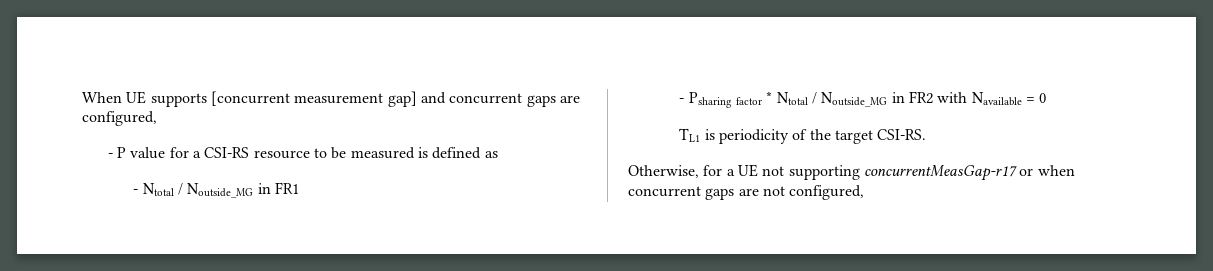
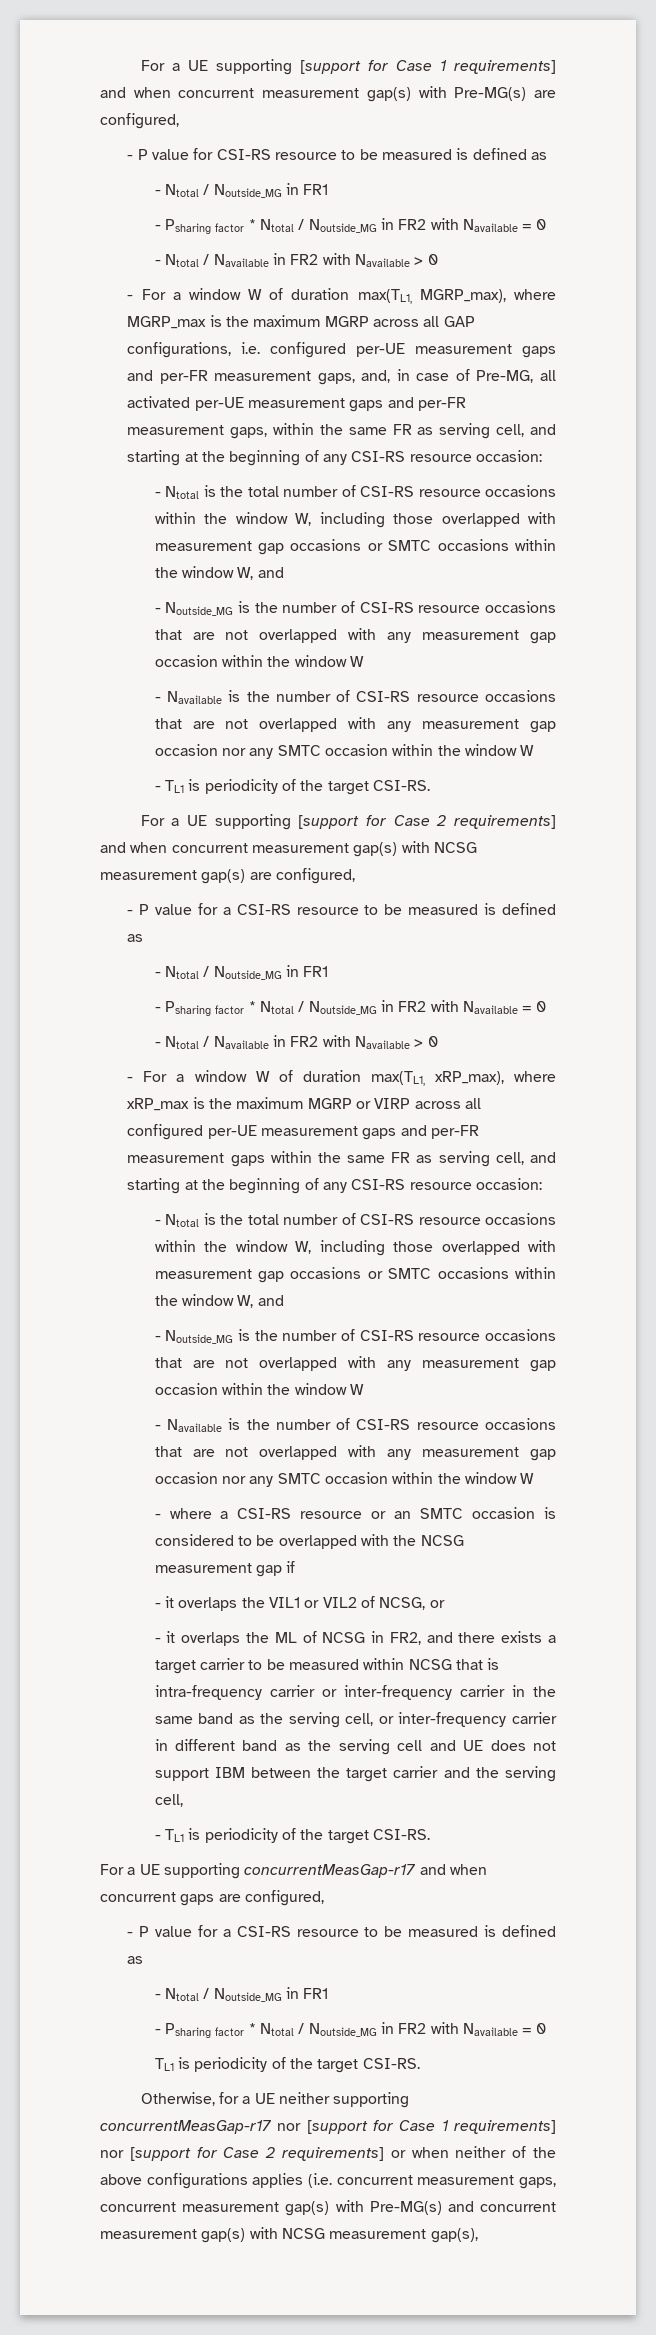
[82,91,446,107] When UE supports [concurrent measurement gap] and -> [140,59,556,75] [100,86,556,102] [100,113,179,129] [127,148,547,160] [154,183,329,198] [154,218,547,234] [154,253,438,267] [127,288,556,304] [127,315,475,329] [127,342,556,358] [127,369,557,385] [127,396,466,412] [127,423,556,439] [127,450,542,466] [154,485,556,499] [154,512,557,528] [154,539,556,555] [154,566,284,580] [154,601,556,616] [154,628,556,644] [154,655,364,667] [154,690,556,704] [154,717,556,733] [154,744,535,759] [154,779,430,795] [140,814,556,830] [100,841,477,857] [100,868,355,884] [127,903,556,915] [127,934,144,942] [154,965,329,980] [154,1000,547,1016] [154,1035,438,1049] [127,1070,556,1086] [127,1097,481,1111] [127,1124,479,1140] [127,1151,556,1167] [127,1178,542,1194] [154,1213,556,1227] [154,1240,557,1256] [154,1267,556,1283] [154,1294,284,1308] [154,1329,556,1344] [154,1356,556,1372] [154,1383,364,1395] [154,1418,556,1432] [154,1445,556,1461] [154,1472,535,1487] [154,1507,557,1519] [154,1534,464,1549] [154,1561,296,1577] [154,1596,445,1611] [154,1631,556,1646] [154,1658,500,1674] [154,1685,557,1700] [154,1712,558,1728] [154,1739,557,1755] [154,1766,557,1782] [154,1794,183,1807] [154,1828,430,1844] [100,1863,487,1879] For a UE supporting [support for Case 1 requirements] and when concurrent measurement gap(s) with Pre-MG(s) are configured, // - P value for CSI-RS resource to be measured is defined as // - Ntotal / Noutside_MG in FR1 // - Psharing factor * Ntotal / Noutside_MG in FR2 with Navailable = 0 // - Ntotal / Navailable in FR2 with Navailable > 0 // - For a window W of duration max(TL1, MGRP_max), where MGRP_max is the maximum MGRP across all GAP configurations, i.e. configured per-UE measurement gaps and per-FR measurement gaps, and, in case of Pre-MG, all activated per-UE measurement gaps and per-FR measurement gaps, within the same FR as serving cell, and starting at the beginning of any CSI-RS resource occasion: // - Ntotal is the total number of CSI-RS resource occasions within the window W, including those overlapped with measurement gap occasions or SMTC occasions within the window W, and // - Noutside_MG is the number of CSI-RS resource occasions that are not overlapped with any measurement gap occasion within the window W // - Navailable is the number of CSI-RS resource occasions that are not overlapped with any measurement gap occasion nor any SMTC occasion within the window W // - TL1 is periodicity of the target CSI-RS. // For a UE supporting [support for Case 2 requirements] and when concurrent measurement gap(s) with NCSG measurement gap(s) are configured, // - P value for a CSI-RS resource to be measured is defined as // - Ntotal / Noutside_MG in FR1 // - Psharing factor * Ntotal / Noutside_MG in FR2 with Navailable = 0 // - Ntotal / Navailable in FR2 with Navailable > 0 // - For a window W of duration max(TL1, xRP_max), where xRP_max is the maximum MGRP or VIRP across all configured per-UE measurement gaps and per-FR measurement gaps within the same FR as serving cell, and starting at the beginning of any CSI-RS resource occasion: // - Ntotal is the total number of CSI-RS resource occasions within the window W, including those overlapped with measurement gap occasions or SMTC occasions within the window W, and // - Noutside_MG is the number of CSI-RS resource occasions that are not overlapped with any measurement gap occasion within the window W // - Navailable is the number of CSI-RS resource occasions that are not overlapped with any measurement gap occasion nor any SMTC occasion within the window W // - where a CSI-RS resource or an SMTC occasion is considered to be overlapped with the NCSG measurement gap if // - it overlaps the VIL1 or VIL2 of NCSG, or // - it overlaps the ML of NCSG in FR2, and there exists a target carrier to be measured within NCSG that is intra-frequency carrier or inter-frequency carrier in the same band as the serving cell, or inter-frequency carrier in different band as the serving cell and UE does not support IBM between the target carrier and the serving cell, // - TL1 is periodicity of the target CSI-RS. // For a UE supporting concurrentMeasGap-r17 and when
[762,165,1075,181] [628,185,865,200] not supporting concurrentMeasGap-r17 or when concurrent gaps are not configured, -> [278,2092,410,2108] [100,2120,556,2134] [100,2146,556,2161] [100,2173,557,2189] [100,2200,557,2216] [100,2227,478,2243] neither supporting concurrentMeasGap-r17 nor [support for Case 1 requirements] nor [support for Case 2 requirements] or when neither of the above configurations applies (i.e. concurrent measurement gaps, concurrent measurement gap(s) with Pre-MG(s) and concurrent measurement gap(s) with NCSG measurement gap(s),

